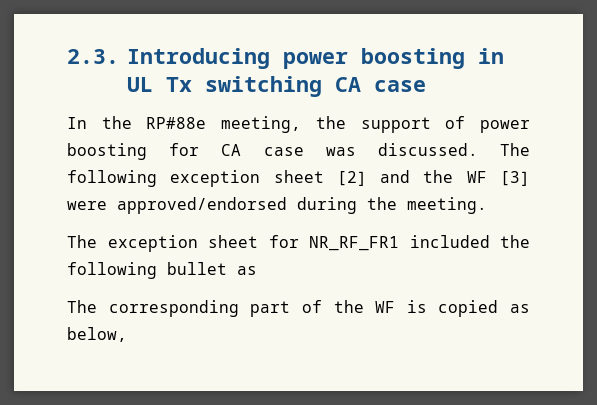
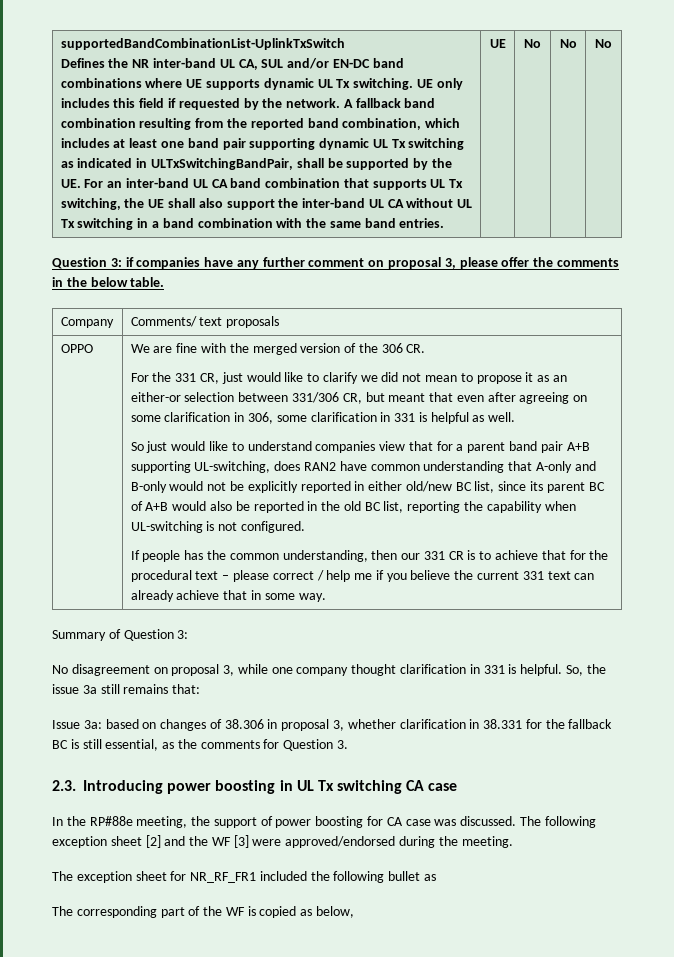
(67, 56) none -> [60,38,345,50] [60,58,404,70] [60,78,463,90] [60,98,436,110] [60,118,461,130] [60,138,465,150] [60,158,452,170] [60,178,464,190] [60,198,473,210] [60,218,445,230] [489,39,506,48] [524,39,541,48] [559,39,577,48] [595,39,612,48] [52,257,619,269] [52,277,165,287] [60,317,114,328] [130,316,280,328] [60,344,93,353] [130,343,426,355] [130,372,567,384] [130,392,588,404] [130,412,516,424] [130,441,590,453] [130,461,596,473] [130,481,605,493] [130,501,576,513] [130,521,306,533] [130,550,609,562] [130,570,595,582] [130,590,326,602] [52,629,189,641] [52,664,606,676] [52,684,201,694] [52,719,613,731] [52,739,349,751] supportedBandCombinationList-UplinkTxSwitch // Defines the NR inter-band UL CA, SUL and/or EN-DC band combinations where UE supports dynamic UL Tx switching. UE only includes this field if requested by the network. A fallback band combination resulting from the reported band combination, which includes at least one band pair supporting dynamic UL Tx switching as indicated in ULTxSwitchingBandPair, shall be supported by the UE. For an inter-band UL CA band combination that supports UL Tx switching, the UE shall also support the inter-band UL CA without UL Tx switching in a band combination with the same band entries. | UE | No | No | No // Question 3: if companies have any further comment on proposal 3, please offer the comments in the below table. // Company | Comments/ text proposals // OPPO | We are fine with the merged version of the 306 CR. // For the 331 CR, just would like to clarify we did not mean to propose it as an either-or selection between 331/306 CR, but meant that even after agreeing on some clarification in 306, some clarification in 331 is helpful as well. // So just would like to understand companies view that for a parent band pair A+B supporting UL-switching, does RAN2 have common understanding that A-only and B-only would not be explicitly reported in either old/new BC list, since its parent BC of A+B would also be reported in the old BC list, reporting the capability when UL-switching is not configured. // If people has the common understanding, then our 331 CR is to achieve that for the procedural text – please correct / help me if you believe the current 331 text can already achieve that in some way. // Summary of Question 3: // No disagreement on proposal 3, while one company thought clarification in 331 is helpful. So, the issue 3a still remains that: // Issue 3a: based on changes of 38.306 in proposal 3, whether clarification in 38.331 for the fallback BC is still essential, as the comments for Question 3. //

